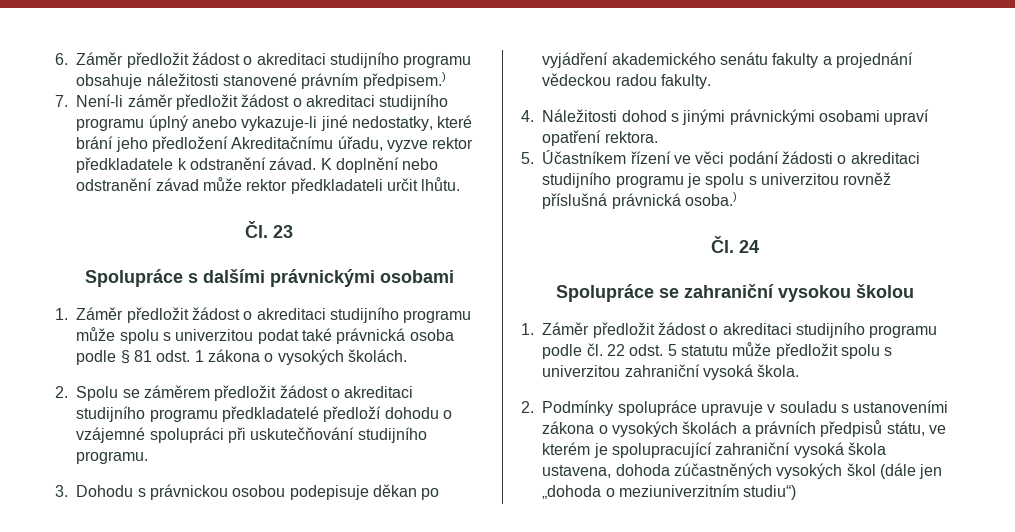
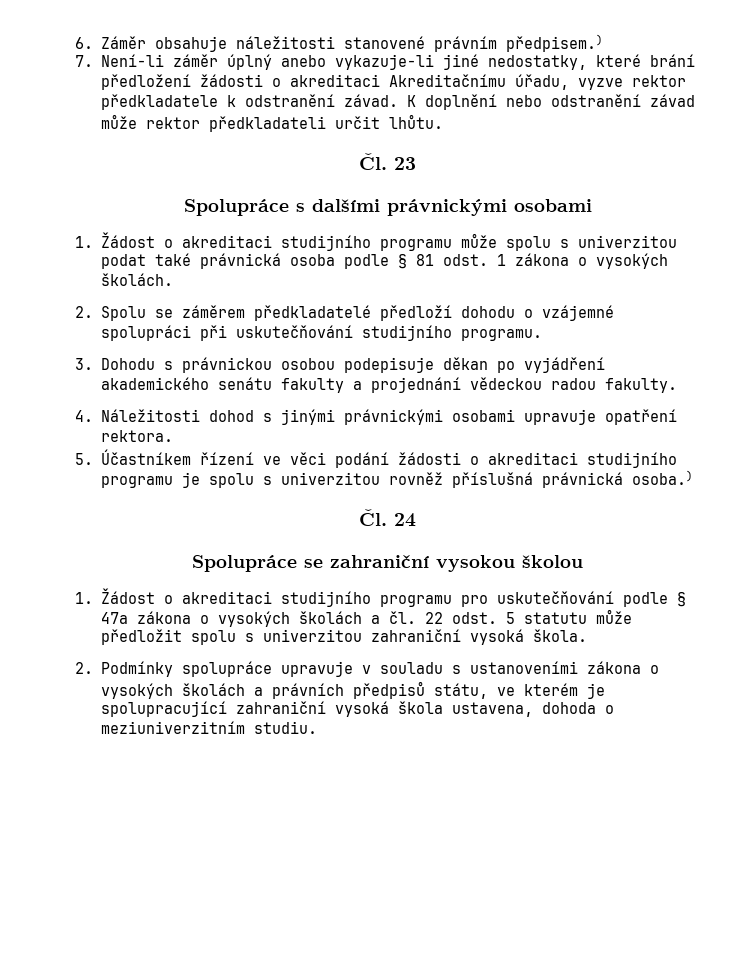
[126,52,472,68] předložit žádost o akreditaci studijního programu -> (146, 42) none
[175,94,449,110] [76,118,145,131] předložit žádost o akreditaci studijního programu -> (218, 60) none
[115,136,228,152] jeho předložení -> [100,74,380,90] předložení žádosti o akreditaci
[76,307,240,323] Záměr předložit žádost -> [100,232,155,248] Žádost
[214,385,414,401] [76,406,218,422] předložit žádost o akreditaci studijního programu -> (245, 311) none
[884,109,930,125] upraví -> [523,409,596,425] upravuje
[542,322,938,338] [542,344,583,359] Záměr předložit žádost o akreditaci studijního programu podle -> [100,588,686,607] [100,611,380,627] Žádost o akreditaci studijního programu pro uskutečňování podle § 47a zákona o vysokých školách a
[673,463,943,479] [542,485,602,499] zúčastněných vysokých škol (dále jen „dohoda -> (596, 708) none
[743,485,797,500] studiu“) -> [253,721,317,734] studiu.

